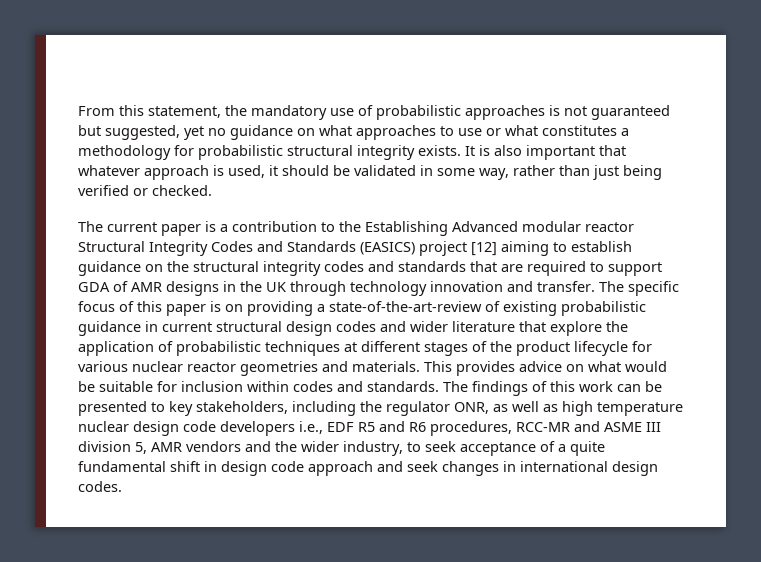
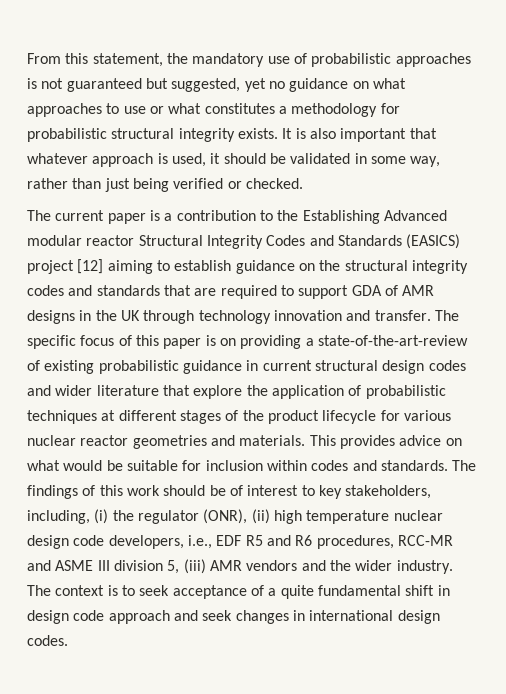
[617,381,662,392] [78,401,558,416] can be presented to key stakeholders, including the regulator ONR, as well as -> [163,485,432,499] [27,509,270,524] should be of interest to key stakeholders, including, (i) the regulator (ONR), (ii)
[220,421,295,436] developers -> [108,535,184,549] developers,
(147, 448) none -> [183,559,206,574] (iii)
[343,441,403,456] industry, -> [396,560,453,574] [27,585,118,596] industry. The context is

